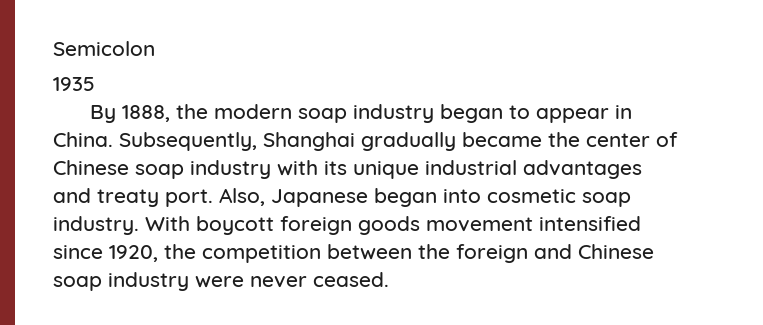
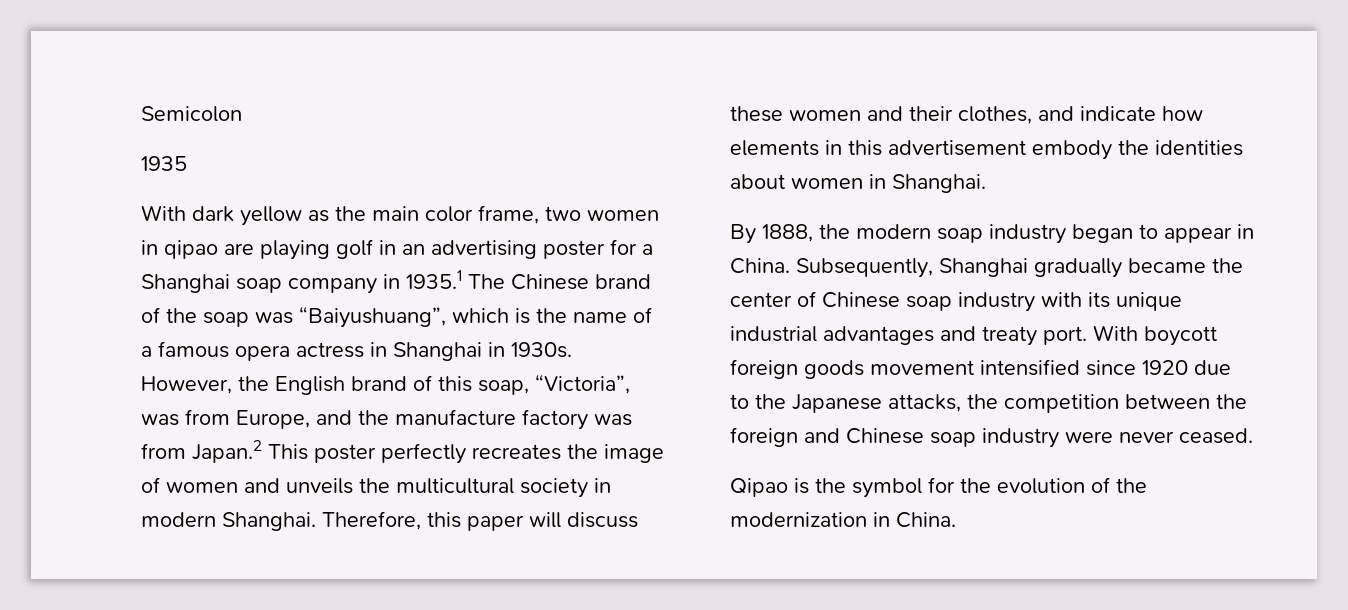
(95, 84) none -> [141,205,659,226] [141,239,653,260] [141,270,651,294] [141,306,652,328] [141,341,572,361] [141,374,630,395] [141,409,632,430] [141,440,664,464] [141,477,611,498] [141,511,638,531] [730,106,1203,124] [730,140,1243,160] [730,174,986,193] // With dark yellow as the main color frame, two women in qipao are playing golf in an advertising poster for a Shanghai soap company in 1935.1 The Chinese brand of the soap was “Baiyushuang”, which is the name of a famous opera actress in Shanghai in 1930s. However, the English brand of this soap, “Victoria”, was from Europe, and the manufacture factory was from Japan.2 This poster perfectly recreates the image of women and unveils the multicultural society in modern Shanghai. Therefore, this paper will discuss these women and their clothes, and indicate how elements in this advertisement embody the identities about women in Shanghai.
[219,188,631,207] [53,216,139,235] Also, Japanese began into cosmetic soap industry. -> (1087, 335) none
[109,245,158,262] 1920, -> [1142,360,1231,375] [730,394,961,413] 1920 due to the Japanese attacks,
(389, 279) none -> [730,477,1147,498] [730,512,956,528] // Qipao is the symbol for the evolution of the modernization in China.

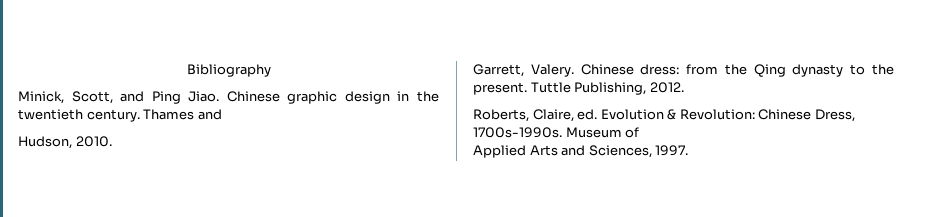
[141,106,242,122] [141,156,187,171] [141,205,659,226] [141,239,653,260] [141,270,651,294] [141,306,652,328] [141,341,572,361] [141,374,630,395] [141,409,632,430] [141,440,664,464] [141,477,611,498] [141,511,638,531] [730,106,1203,124] [730,140,1243,160] [730,174,986,193] [730,224,1254,244] [730,258,1243,278] [730,291,1182,312] [730,325,1217,346] [730,359,1231,379] [730,394,1247,413] [730,427,1253,448] [730,477,1147,498] [730,512,956,528] Semicolon // 1935 // With dark yellow as the main color frame, two women in qipao are playing golf in an advertising poster for a Shanghai soap company in 1935.1 The Chinese brand of the soap was “Baiyushuang”, which is the name of a famous opera actress in Shanghai in 1930s. However, the English brand of this soap, “Victoria”, was from Europe, and the manufacture factory was from Japan.2 This poster perfectly recreates the image of women and unveils the multicultural society in modern Shanghai. Therefore, this paper will discuss these women and their clothes, and indicate how elements in this advertisement embody the identities about women in Shanghai. // By 1888, the modern soap industry began to appear in China. Subsequently, Shanghai gradually became the center of Chinese soap industry with its unique industrial advantages and treaty port. With boycott foreign goods movement intensified since 1920 due to the Japanese attacks, the competition between the foreign and Chinese soap industry were never ceased. // Qipao is the symbol for the evolution of the modernization in China. -> [186,64,271,77] [18,91,439,104] [18,109,222,122] [18,136,112,149] [473,64,894,77] [473,82,684,95] [473,109,855,122] [473,127,640,138] [473,145,689,158] Bibliography // Minick, Scott, and Ping Jiao. Chinese graphic design in the twentieth century. Thames and // Hudson, 2010. // Garrett, Valery. Chinese dress: from the Qing dynasty to the present. Tuttle Publishing, 2012. // Roberts, Claire, ed. Evolution & Revolution: Chinese Dress, 1700s-1990s. Museum of // Applied Arts and Sciences, 1997.

